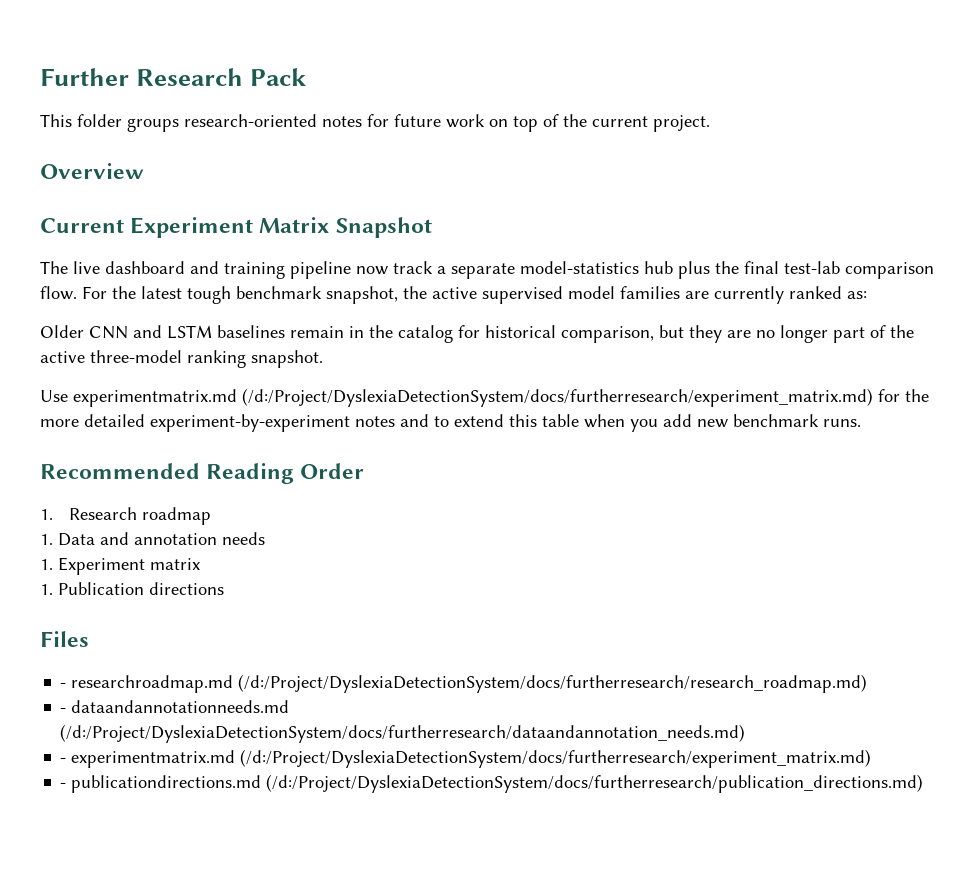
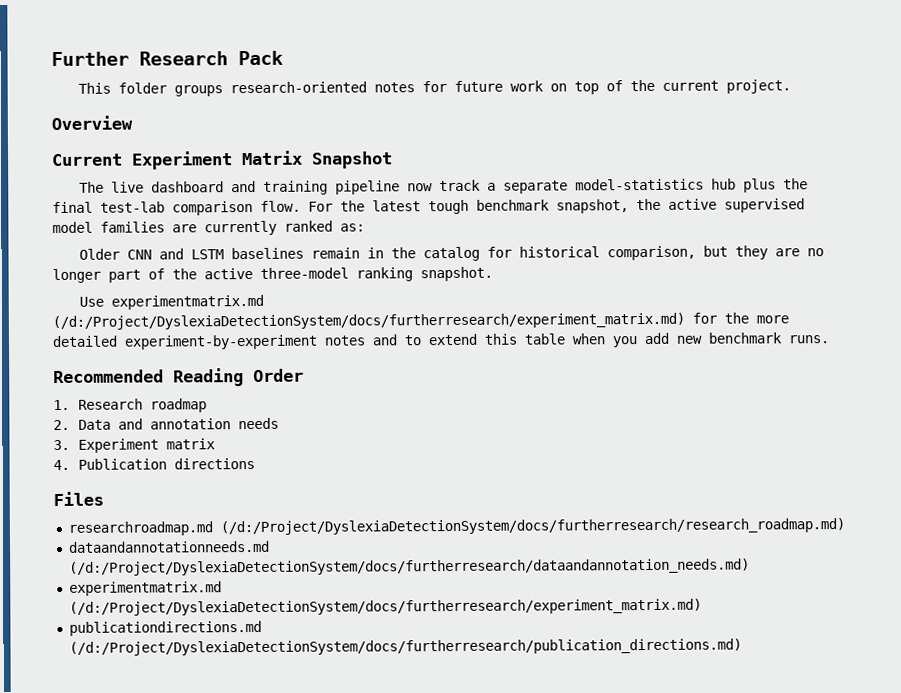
[40,534,53,545] 1. -> [53,419,70,431] 2.
[40,559,53,570] 1. -> [53,439,70,451] 3.
[40,584,53,595] 1. -> [53,459,70,471] 4.
[60,683,67,688] - -> (104, 499) none
[60,708,67,713] - -> (845, 527) none
[60,758,67,763] - -> (750, 567) none
[60,783,67,788] - -> (702, 607) none

